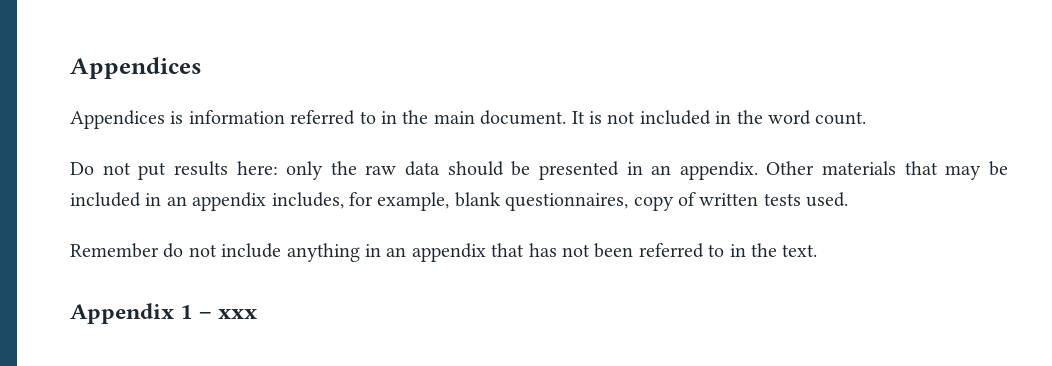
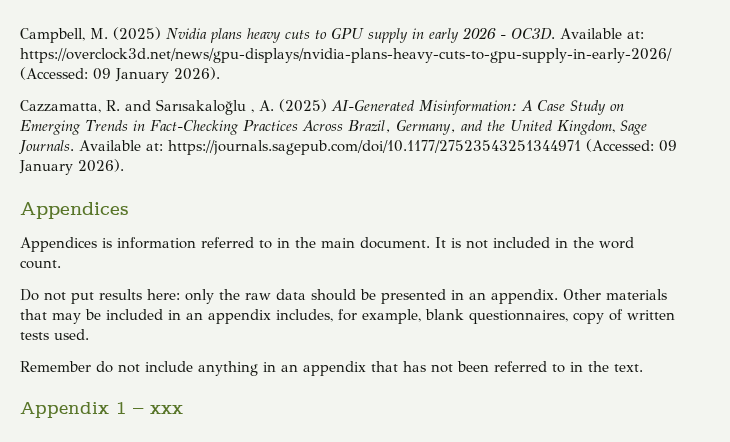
(70, 68) none -> [20,27,644,43] [20,48,672,63] [20,67,220,83] [20,99,624,115] [20,120,647,135] [19,139,677,155] [19,159,124,175] Campbell, M. (2025) Nvidia plans heavy cuts to GPU supply in early 2026 - OC3D. Available at: https://overclock3d.net/news/gpu-displays/nvidia-plans-heavy-cuts-to-gpu-supply-in-early-2026/ (Accessed: 09 January 2026). // Cazzamatta, R. and Sarısakaloğlu , A. (2025) AI-Generated Misinformation: A Case Study on Emerging Trends in Fact-Checking Practices Across Brazil, Germany, and the United Kingdom, Sage Journals. Available at: https://journals.sagepub.com/doi/10.1177/27523543251344971 (Accessed: 09 January 2026). //

